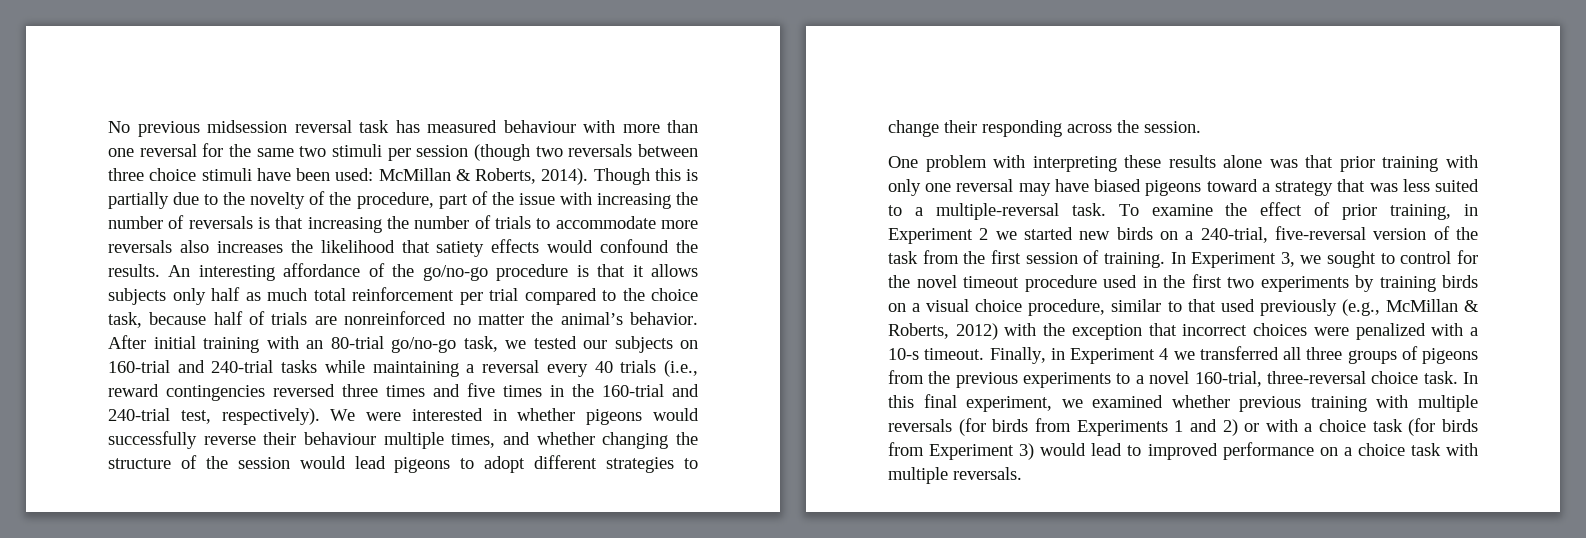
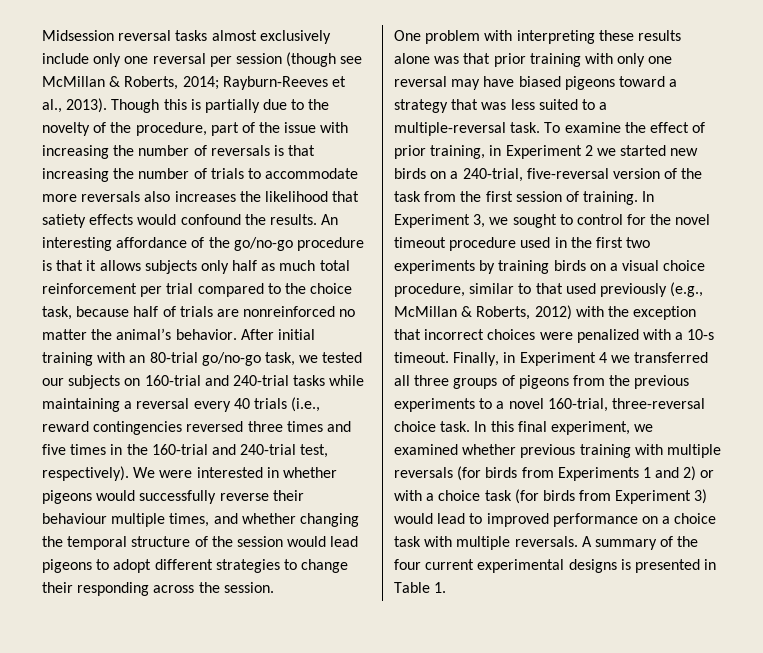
[108,120,698,137] [108,143,699,161] [108,168,589,185] No previous midsession reversal task has measured behaviour with more than one reversal for the same two stimuli per session (though two reversals between three choice stimuli have been used: McMillan & Roberts, 2014). -> [42,30,331,44] [42,52,363,67] [42,76,346,90] [42,98,108,113] Midsession reversal tasks almost exclusively include only one reversal per session (though see McMillan & Roberts, 2014; Rayburn-Reeves et al., 2013).
(699, 438) none -> [67,536,128,550] temporal
(1022, 473) none -> [581,536,699,550] [394,559,717,573] [394,582,447,593] A summary of the four current experimental designs is presented in Table 1.

